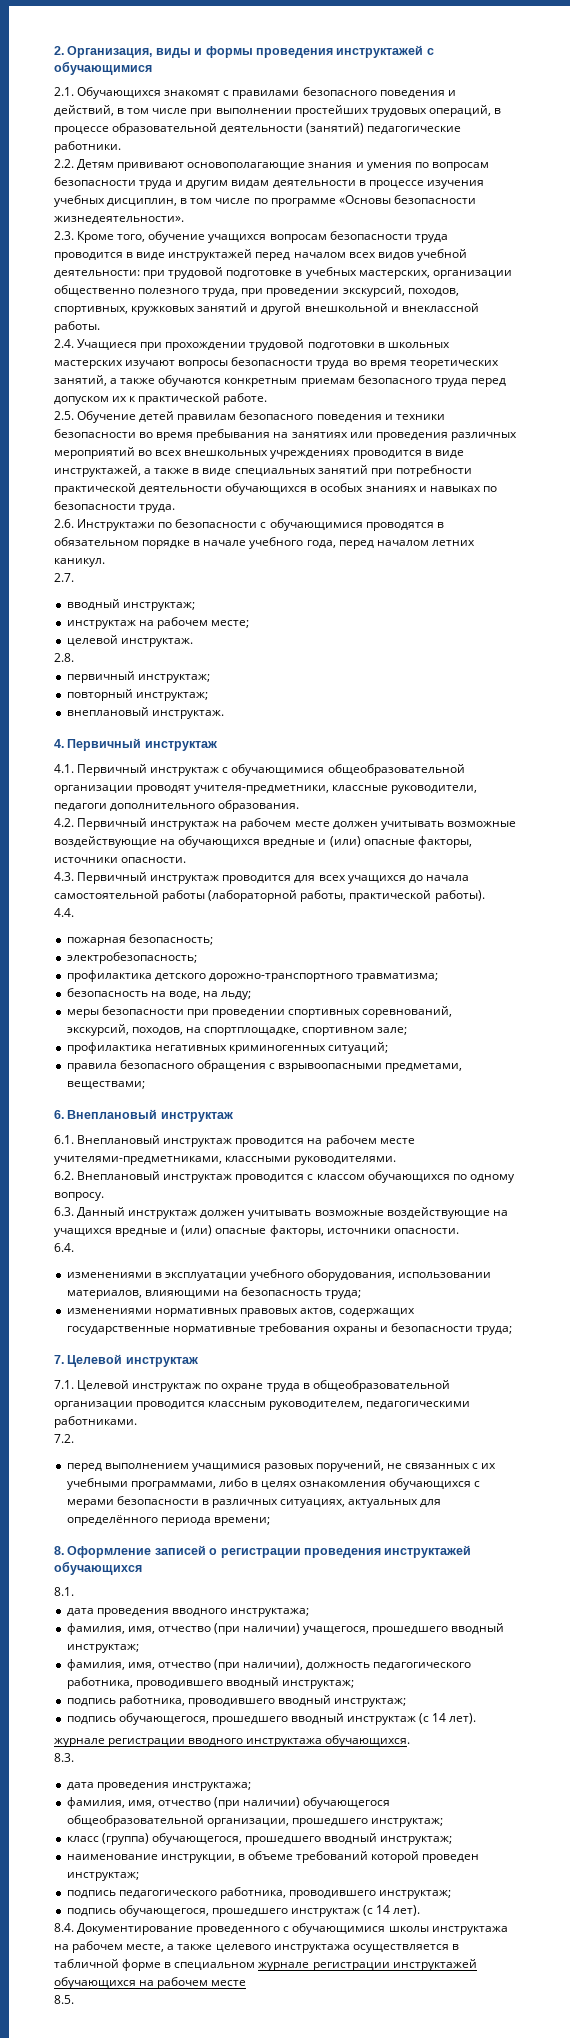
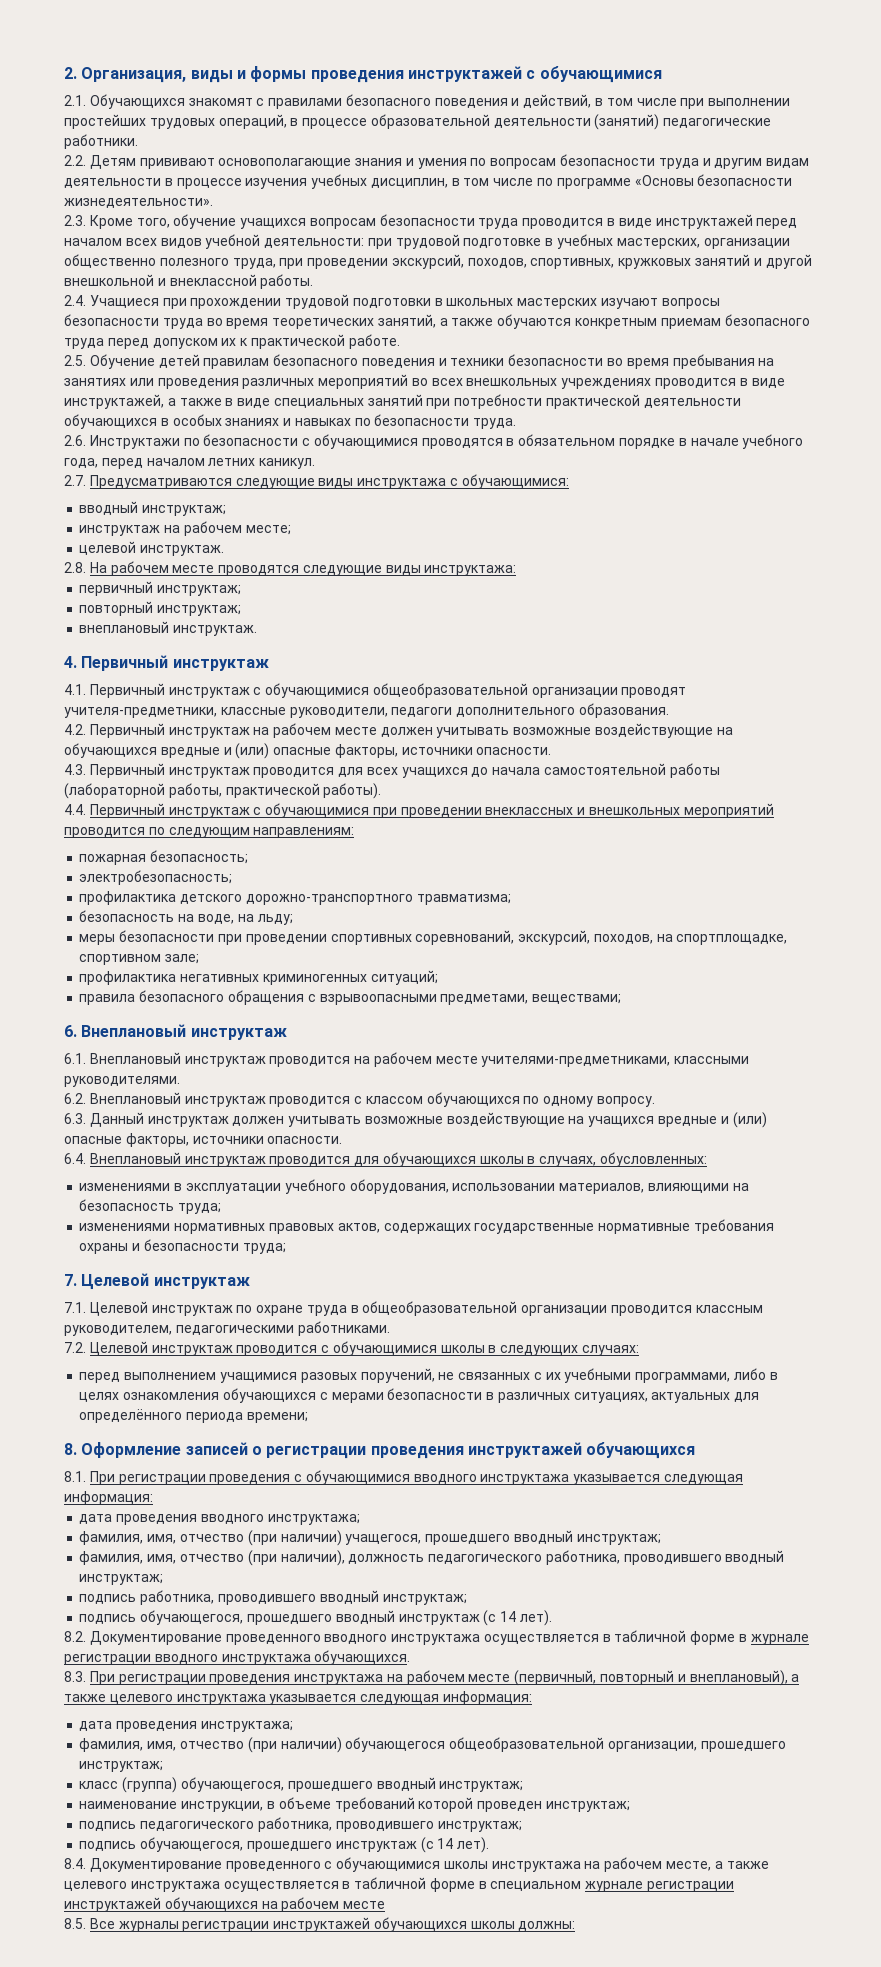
(74, 577) none -> [89,474,569,489] Предусматриваются следующие виды инструктажа с обучающимися:
(74, 657) none -> [89,561,517,576] На рабочем месте проводятся следующие виды инструктажа:
(74, 912) none -> [89,803,774,818] [64,827,355,838] Первичный инструктаж с обучающимися при проведении внеклассных и внешкольных мероприятий проводится по следующим направлениям:
(74, 1247) none -> [89,1152,708,1167] Внеплановый инструктаж проводится для обучающихся школы в случаях, обусловленных:
(74, 1438) none -> [89,1341,640,1356] Целевой инструктаж проводится с обучающимися школы в следующих случаях:
(74, 1591) none -> [89,1470,744,1485] [64,1491,153,1505] При регистрации проведения с обучающимися вводного инструктажа указывается следующая информация:
(477, 1718) none -> [64,1630,748,1645] 8.2. Документирование проведенного вводного инструктажа осуществляется в табличной форме в
(74, 1757) none -> [89,1670,800,1686] [64,1691,532,1705] При регистрации проведения инструктажа на рабочем месте (первичный, повторный и внеплановый), а также целевого инструктажа указывается следующая информация:
(74, 1999) none -> [89,1917,576,1932] Все журналы регистрации инструктажей обучающихся школы должны:

